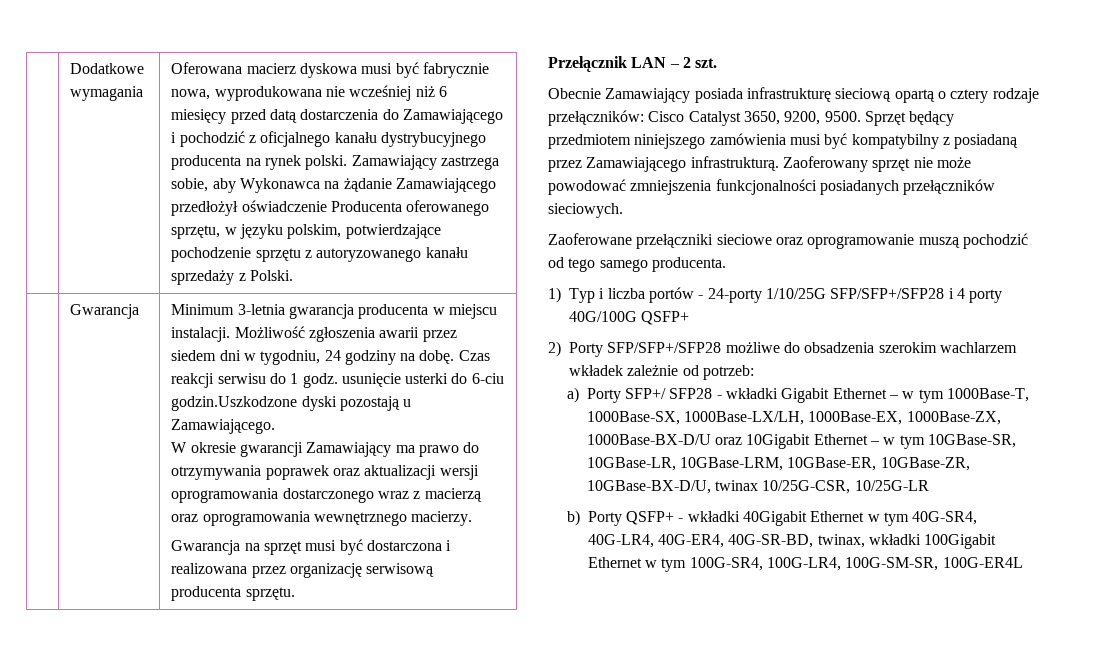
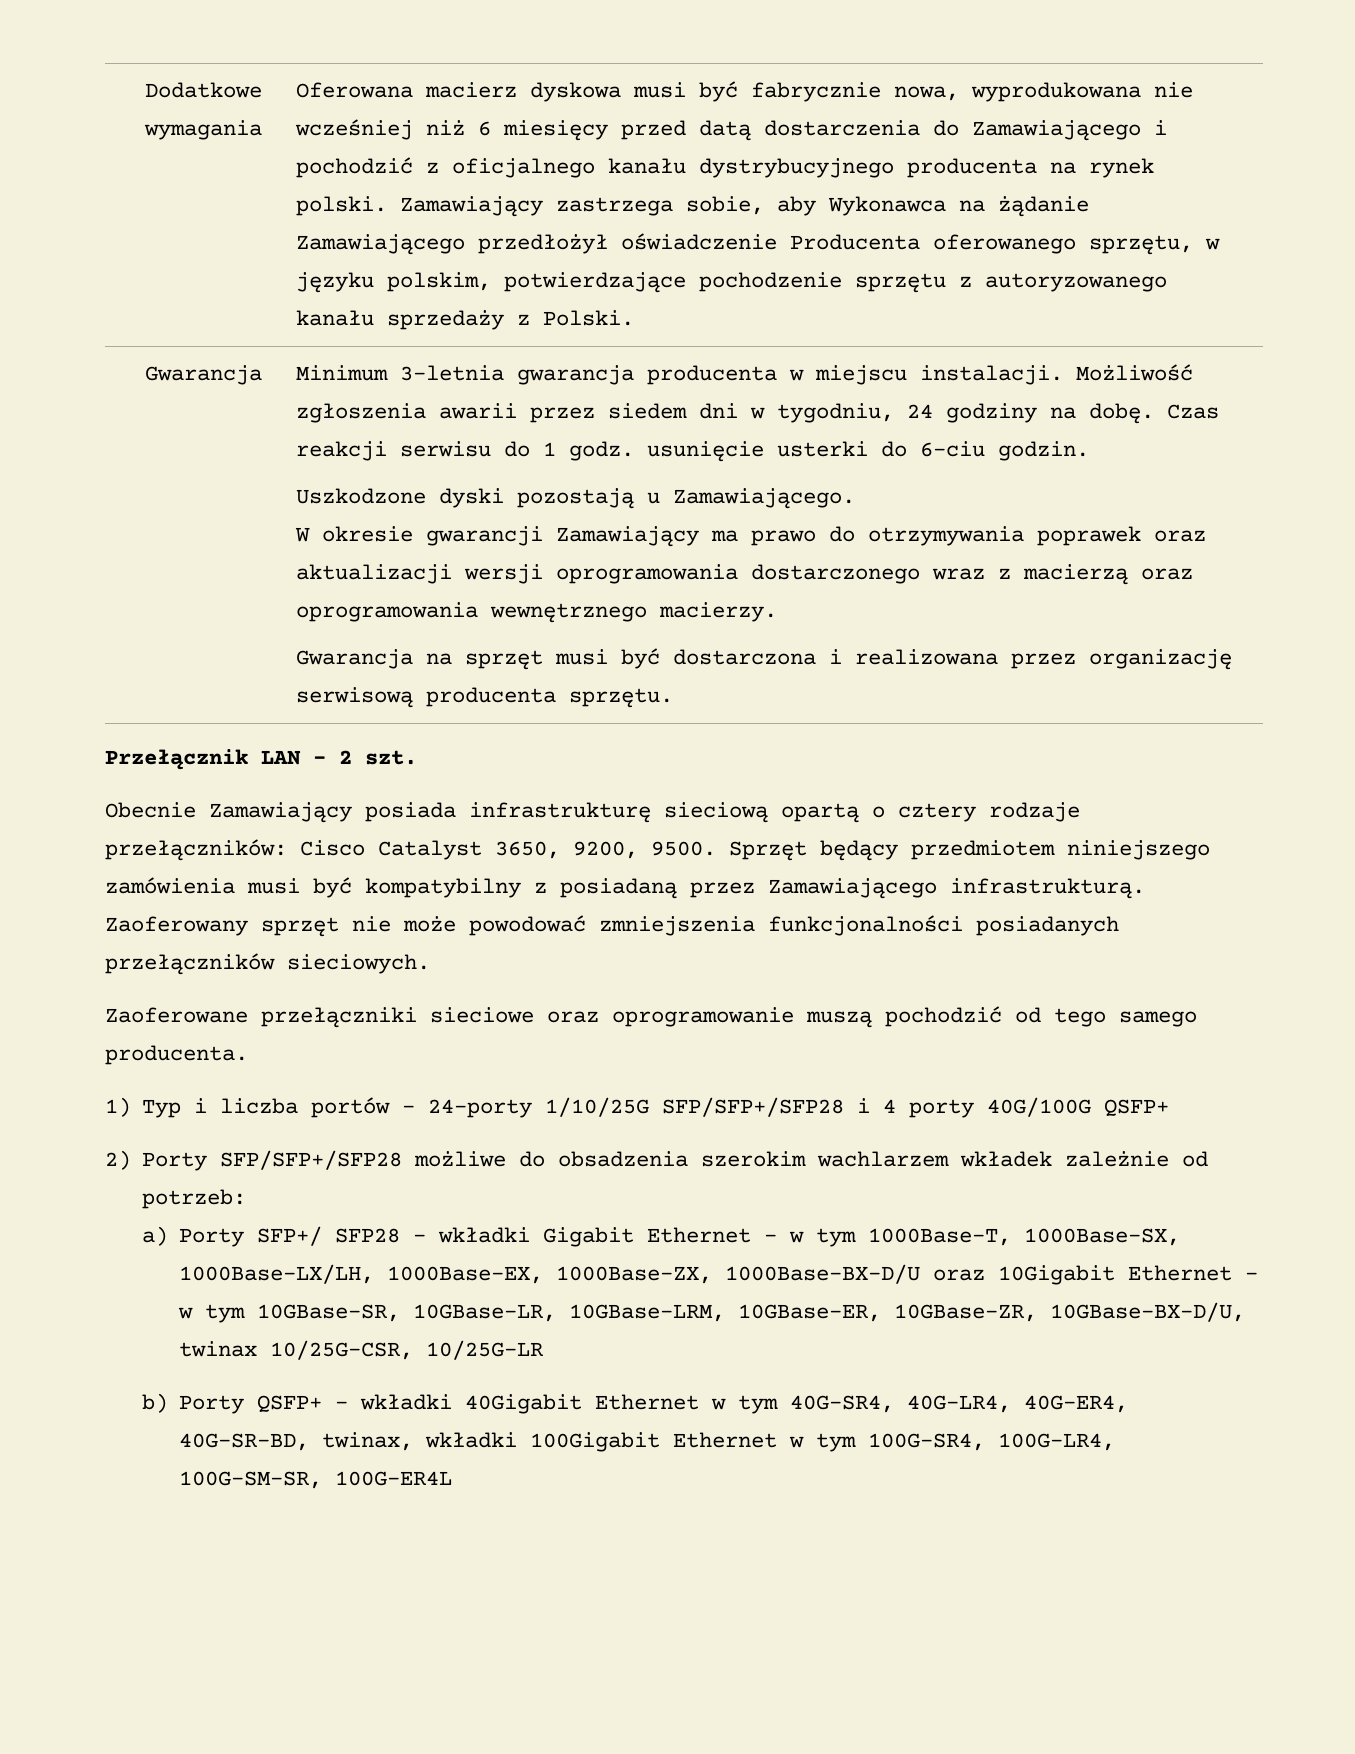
[171,396,298,411] godzin.Uszkodzone -> [997,441,1089,461] [295,488,426,504] godzin. // Uszkodzone

